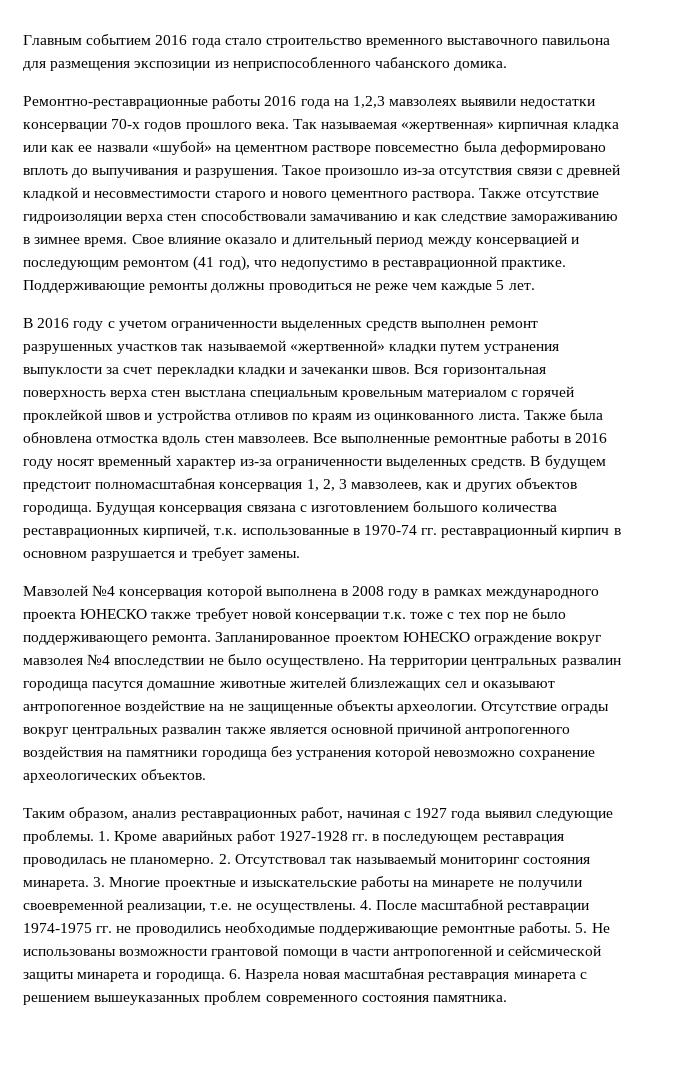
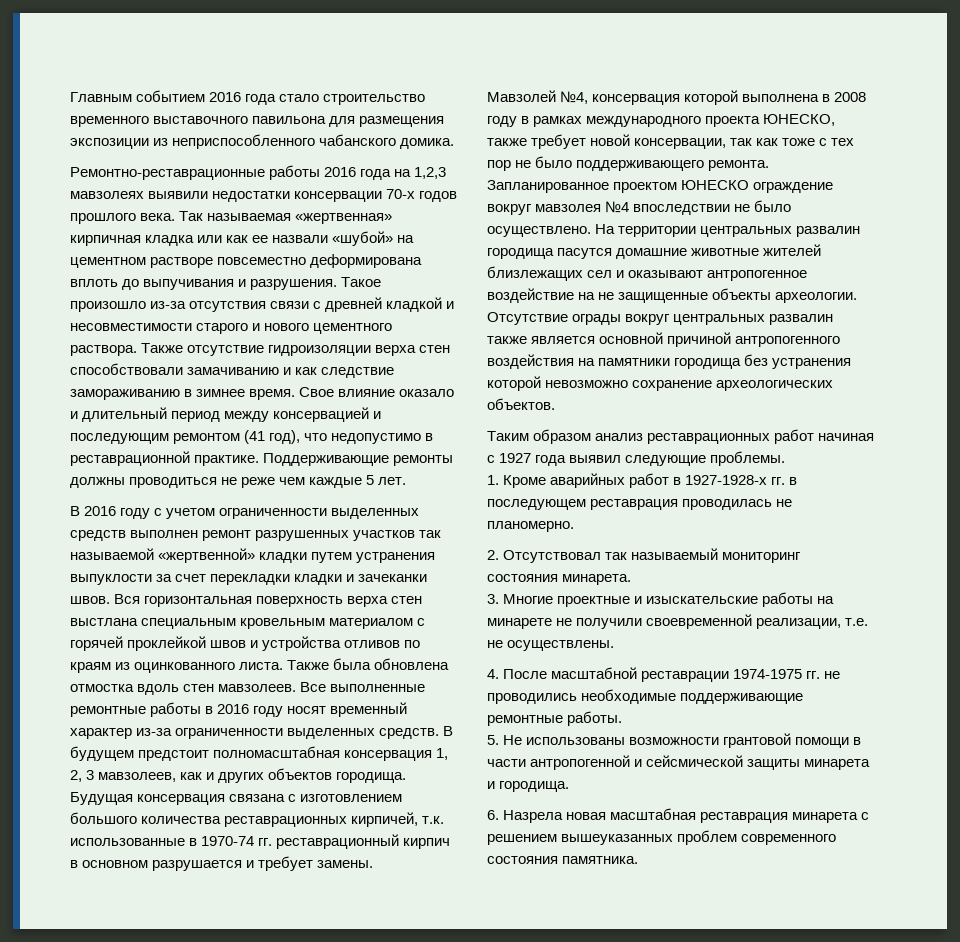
[463,141,606,155] была деформировано -> [310,254,423,268] деформирована
[92,585,116,596] №4 -> [560,91,589,104] №4,
[80,609,148,619] ЮНЕСКО -> [763,114,836,126] ЮНЕСКО,
[294,612,407,622] консервации т.к. -> [634,138,779,149] консервации, так как
[69,807,129,821] образом, -> [533,429,592,444] образом
[300,807,343,821] работ, -> [774,429,815,444] работ
(94, 837) none -> (786, 458) //
[278,831,348,841] 1927-1928 -> [673,475,768,485] в 1927-1928-х
(215, 862) none -> (574, 526) //
(89, 885) none -> (632, 579) //
(356, 908) none -> (615, 645) //
(572, 929) none -> (623, 718) //
(225, 977) none -> (570, 786) //

